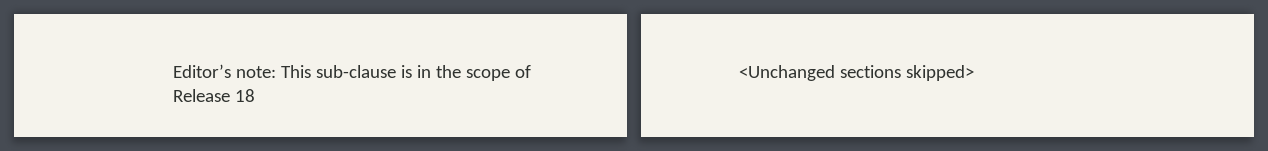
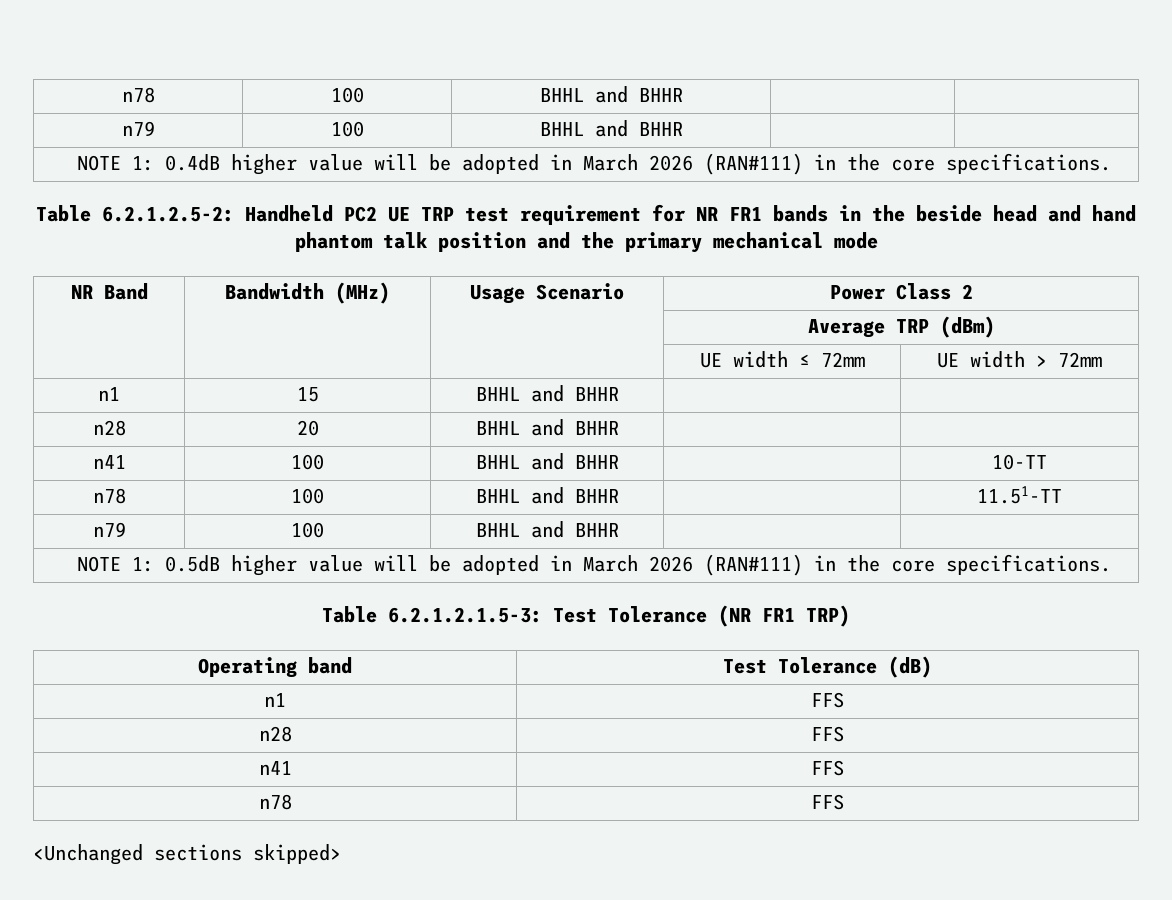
[172,64,531,81] [172,89,255,102] Editor’s note: This sub-clause is in the scope of Release 18 -> [121,87,155,103] [330,87,364,103] [539,86,683,103] [121,121,155,136] [330,121,364,137] [539,120,683,137] [76,153,1111,175] [36,204,1136,225] [294,232,878,253] [70,283,148,300] [225,282,390,304] [470,283,624,304] [829,283,973,300] [807,316,995,338] [699,351,865,368] [937,351,1102,368] [98,387,120,401] [296,387,319,402] [475,385,619,402] [92,420,126,436] [296,420,319,436] [475,419,619,436] [92,455,126,469] [291,454,324,470] [475,453,619,470] [992,454,1047,470] [92,488,126,504] [291,488,324,504] [475,487,619,504] [977,486,1062,504] [92,522,126,537] [291,522,324,538] [475,521,619,538] [76,554,1111,576] [322,605,850,627] [198,657,352,678] [723,656,932,678] [264,693,286,707] [811,692,844,708] [258,726,292,742] [811,726,844,742] [258,761,292,775] [811,760,844,776] [258,794,292,810] [811,794,844,810] n78 | 100 | BHHL and BHHR | | // n79 | 100 | BHHL and BHHR | | // NOTE 1: 0.4dB higher value will be adopted in March 2026 (RAN#111) in the core specifications. // Table 6.2.1.2.5-2: Handheld PC2 UE TRP test requirement for NR FR1 bands in the beside head and hand phantom talk position and the primary mechanical mode // NR Band | Bandwidth (MHz) | Usage Scenario | Power Class 2 // | | | Average TRP (dBm) // | | | UE width ≤ 72mm | UE width > 72mm // n1 | 15 | BHHL and BHHR | | // n28 | 20 | BHHL and BHHR | | // n41 | 100 | BHHL and BHHR | | 10-TT // n78 | 100 | BHHL and BHHR | | 11.51-TT // n79 | 100 | BHHL and BHHR | | // NOTE 1: 0.5dB higher value will be adopted in March 2026 (RAN#111) in the core specifications. // Table 6.2.1.2.1.5-3: Test Tolerance (NR FR1 TRP) // Operating band | Test Tolerance (dB) // n1 | FFS // n28 | FFS // n41 | FFS // n78 | FFS

